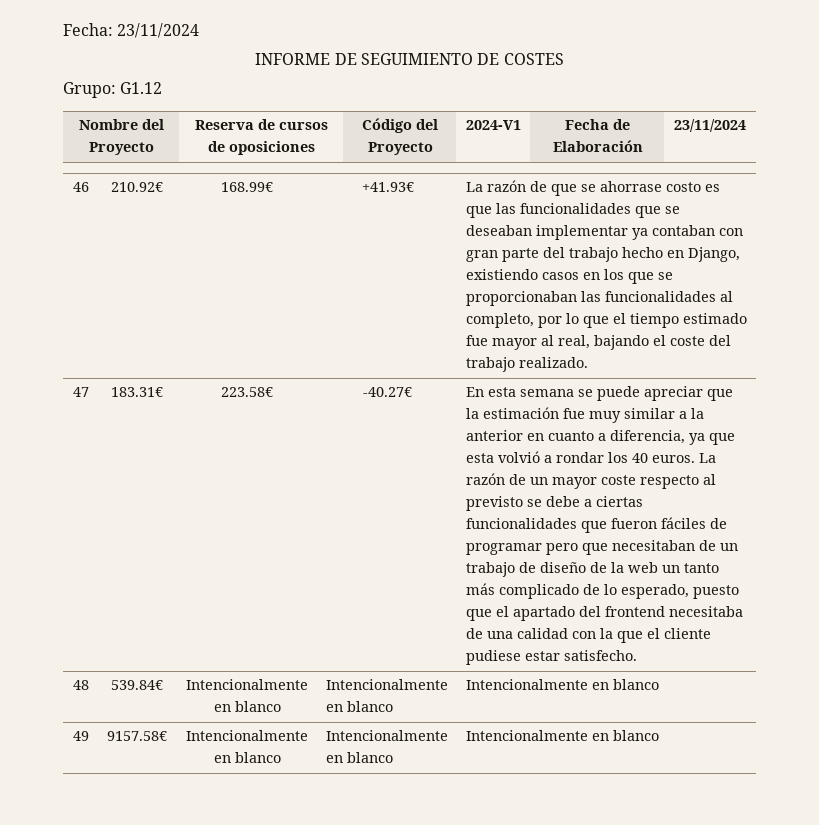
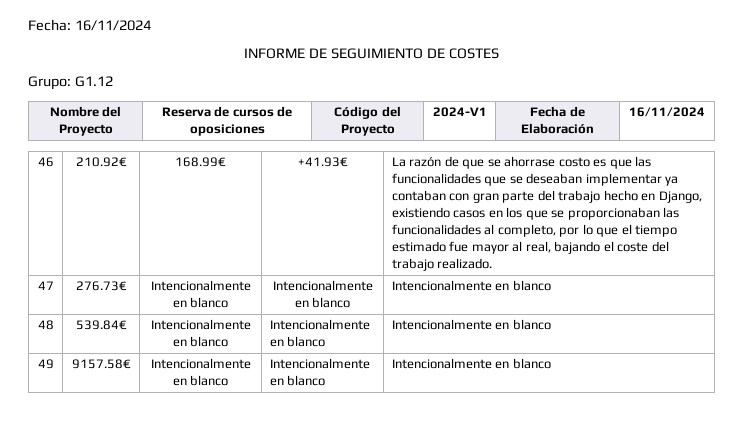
[117,23,200,38] 23/11/2024 -> [74,20,151,31] 16/11/2024
[674,119,746,132] 23/11/2024 -> [629,107,705,117] 16/11/2024
[111,387,163,397] [221,387,273,397] [363,387,412,397] [465,386,733,401] [465,407,704,423] [465,430,735,445] [465,451,716,463] [465,473,716,489] [465,496,643,511] [465,517,727,533] [465,540,738,555] [465,562,719,577] [465,583,739,599] [465,606,743,621] [465,628,711,643] [465,650,637,665] 183.31€ | 223.58€ | -40.27€ | En esta semana se puede apreciar que la estimación fue muy similar a la anterior en cuanto a diferencia, ya que esta volvió a rondar los 40 euros. La razón de un mayor coste respecto al previsto se debe a ciertas funcionalidades que fueron fáciles de programar pero que necesitaban de un trabajo de diseño de la web un tanto más complicado de lo esperado, puesto que el apartado del frontend necesitaba de una calidad con la que el cliente pudiese estar satisfecho. -> [75,281,127,291] [150,280,251,291] [172,297,229,308] [272,280,373,291] [294,297,351,308] [391,280,551,291] 276.73€ | Intencionalmente en blanco | Intencionalmente en blanco | Intencionalmente en blanco

